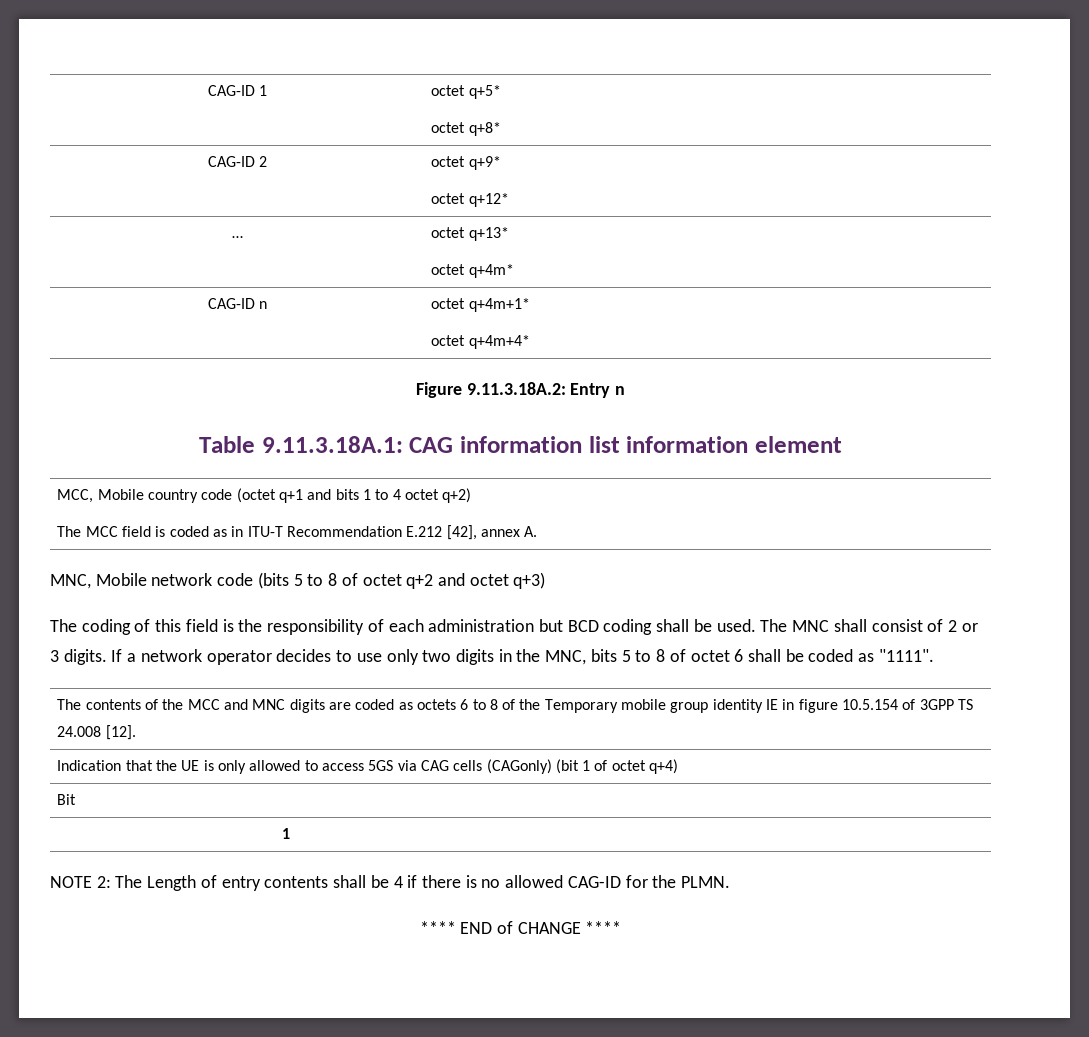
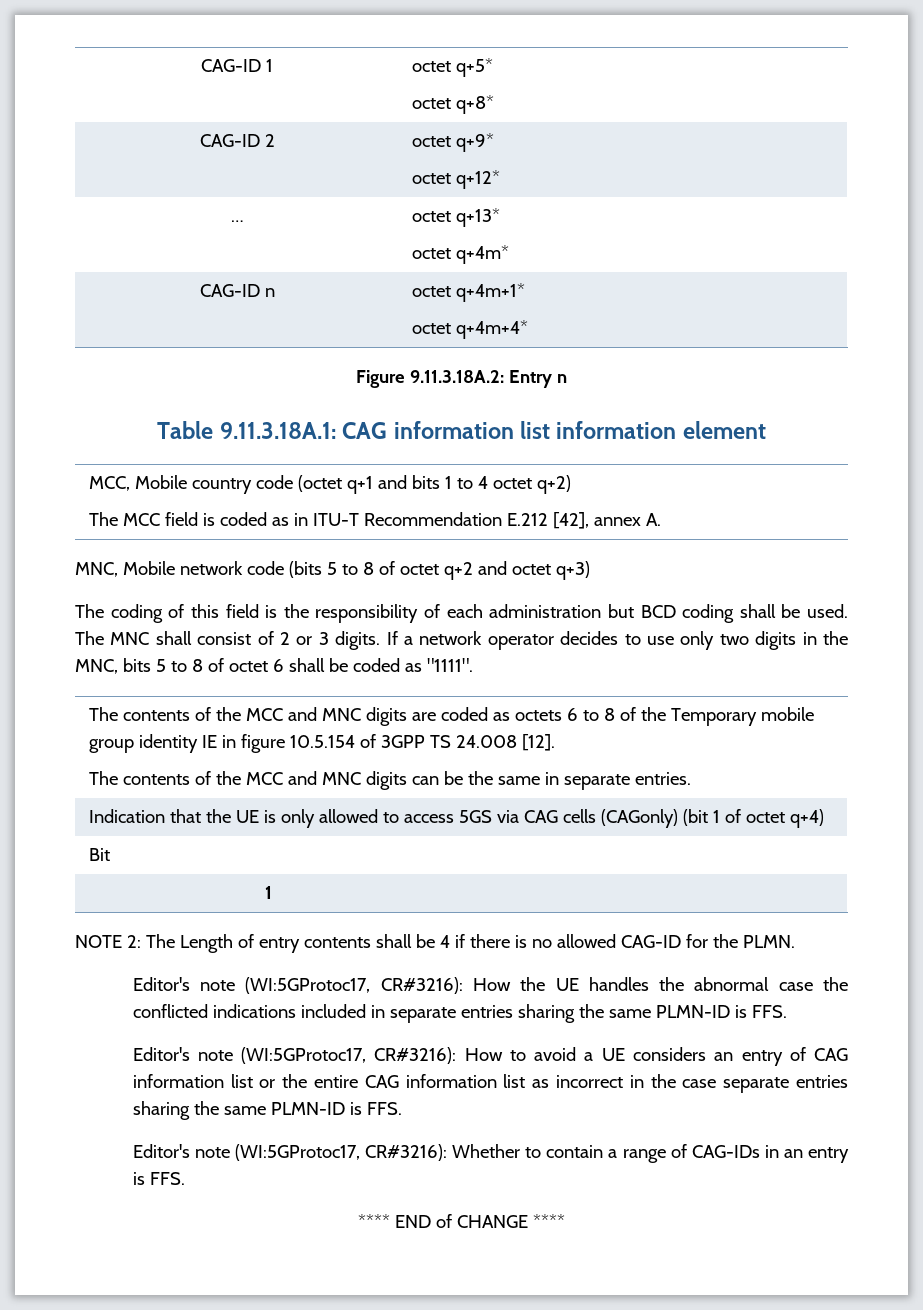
(136, 732) none -> [88,771,691,790] // The contents of the MCC and MNC digits can be the same in separate entries.
(731, 882) none -> [132,977,848,994] [132,1004,787,1023] [132,1047,848,1066] [132,1074,849,1093] [132,1101,402,1120] [132,1144,850,1163] [132,1172,185,1185] // Editor's note (WI:5GProtoc17, CR#3216): How the UE handles the abnormal case the conflicted indications included in separate entries sharing the same PLMN-ID is FFS. // Editor's note (WI:5GProtoc17, CR#3216): How to avoid a UE considers an entry of CAG information list or the entire CAG information list as incorrect in the case separate entries sharing the same PLMN-ID is FFS. // Editor's note (WI:5GProtoc17, CR#3216): Whether to contain a range of CAG-IDs in an entry is FFS.

